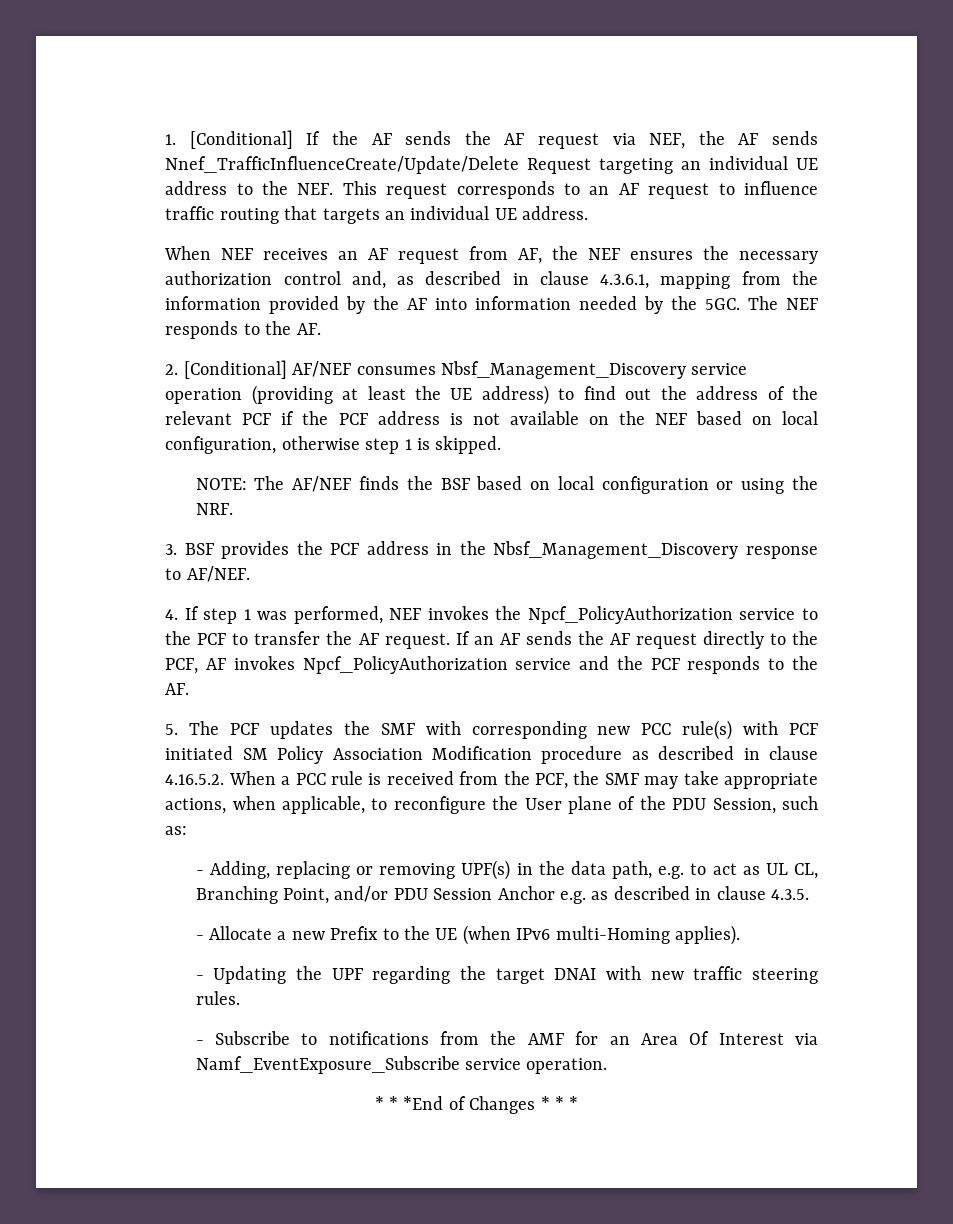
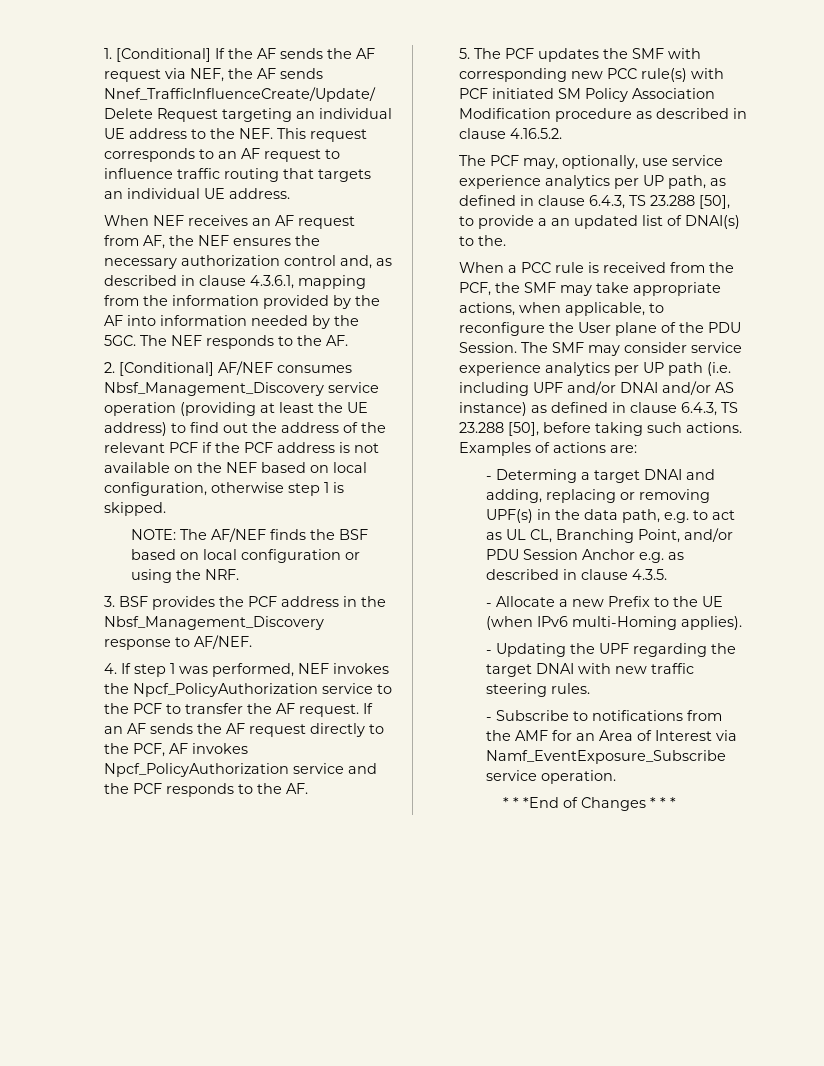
(225, 779) none -> [458,155,723,169] [458,175,726,189] [458,195,730,209] [458,215,740,229] [458,235,506,246] // The PCF may, optionally, use service experience analytics per UP path, as defined in clause 6.4.3, TS 23.288 [50], to provide a an updated list of DNAI(s) to the. //
[712,796,818,814] [165,826,188,835] [195,861,270,879] Session, such as: // - Adding, -> [458,342,742,356] [458,362,731,376] [458,381,734,396] [458,402,738,416] [458,422,742,436] [458,442,637,456] [486,469,716,483] [486,489,543,503] Session. The SMF may consider service experience analytics per UP path (i.e. including UPF and/or DNAI and/or AS instance) as defined in clause 6.4.3, TS 23.288 [50], before taking such actions. Examples of actions are: // - Determing a target DNAI and adding,
[689,1031,710,1045] Of -> [637,730,653,741] of

